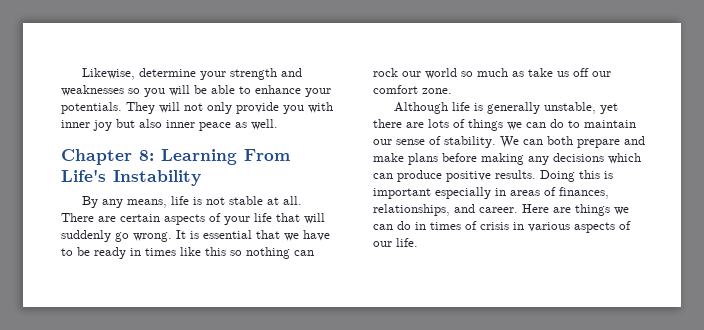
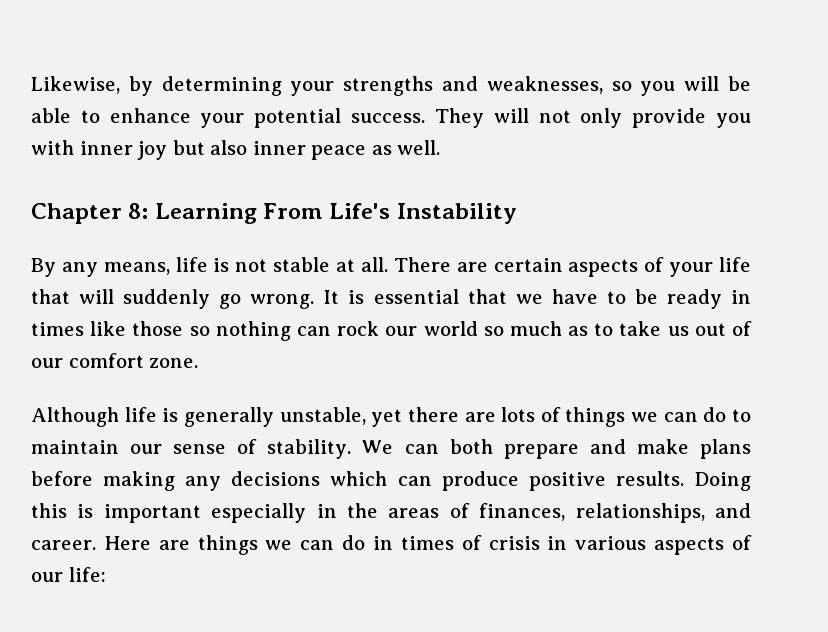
[138,68,302,80] [61,85,124,96] determine your strength and weaknesses -> [128,76,603,96] by determining your strengths and weaknesses,
[61,102,122,114] potentials. -> [254,108,426,128] potential success.
[205,247,226,256] this -> [132,321,184,336] those
(524, 74) none -> [594,323,614,336] to
[573,68,589,77] off -> [694,321,752,336] out of
(506, 192) none -> [347,503,378,518] the
[396,238,418,247] life. -> [68,567,106,582] life:

